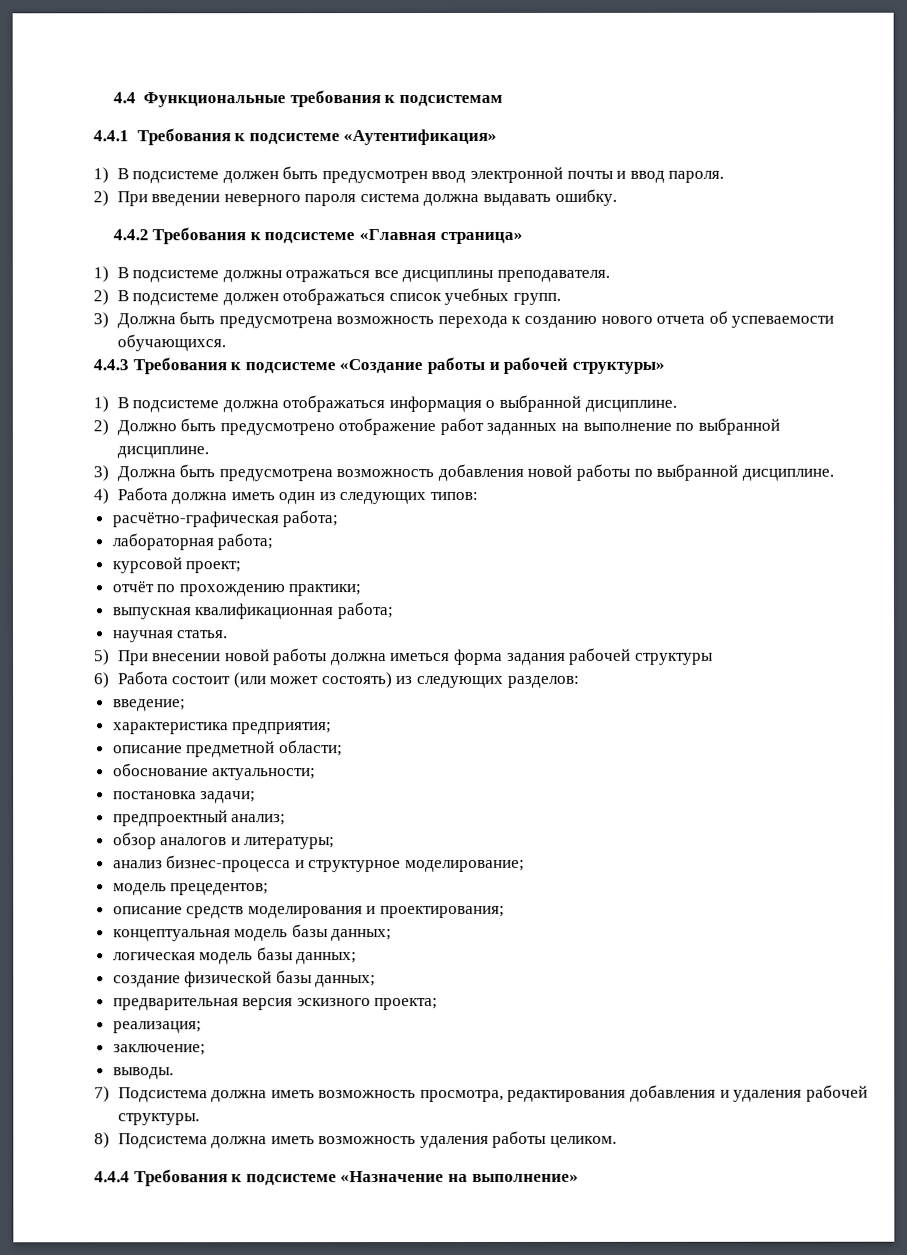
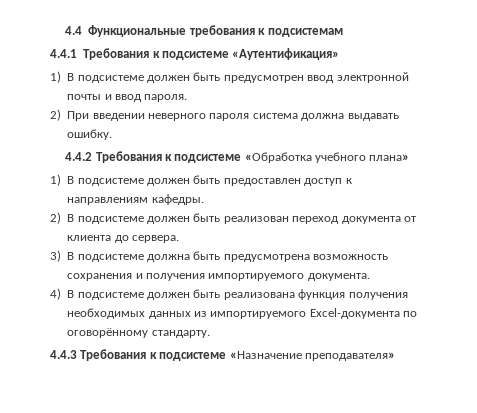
[358,229,523,245] [93,266,611,283] [93,287,562,306] [93,310,835,329] [116,334,226,352] [93,356,665,375] [93,394,677,413] [93,417,780,436] [116,446,209,459] [93,463,834,482] [93,487,479,505] [111,510,339,528] [111,533,274,551] [111,557,242,574] [111,581,362,597] [111,602,393,620] [112,630,229,643] [94,647,714,666] [94,671,580,689] [112,699,186,712] [112,722,333,735] [112,740,343,758] [112,763,317,781] [112,791,257,804] [112,810,287,827] [112,832,336,850] [112,855,526,873] [112,883,270,896] [112,905,506,919] [112,924,393,942] [112,947,358,965] [112,970,377,988] [112,998,439,1011] [112,1021,202,1034] [112,1044,206,1056] [112,1067,174,1080] [94,1084,868,1103] [117,1113,200,1126] [94,1130,618,1149] [94,1169,579,1187] «Главная страница» // 1) В подсистеме должны отражаться все дисциплины преподавателя. // 2) В подсистеме должен отображаться список учебных групп. // 3) Должна быть предусмотрена возможность перехода к созданию нового отчета об успеваемости обучающихся. // 4.4.3 Требования к подсистеме «Создание работы и рабочей структуры» // 1) В подсистеме должна отображаться информация о выбранной дисциплине. // 2) Должно быть предусмотрено отображение работ заданных на выполнение по выбранной дисциплине. // 3) Должна быть предусмотрена возможность добавления новой работы по выбранной дисциплине. // 4) Работа должна иметь один из следующих типов: // расчётно-графическая работа; // лабораторная работа; // курсовой проект; // отчёт по прохождению практики; // выпускная квалификационная работа; // научная статья. // 5) При внесении новой работы должна иметься форма задания рабочей структуры // 6) Работа состоит (или может состоять) из следующих разделов: // введение; // характеристика предприятия; // описание предметной области; // обоснование актуальности; // постановка задачи; // предпроектный анализ; // обзор аналогов и литературы; // анализ бизнес-процесса и структурное моделирование; // модель прецедентов; // описание средств моделирования и проектирования; // концептуальная модель базы данных; // логическая модель базы данных; // создание физической базы данных; // предварительная версия эскизного проекта; // реализация; // заключение; // выводы. // 7) Подсистема должна иметь возможность просмотра, редактирования добавления и удаления рабочей структуры. // 8) Подсистема должна иметь возможность удаления работы целиком. // 4.4.4 Требования к подсистеме «Назначение на выполнение» -> [244,152,410,163] [50,174,352,186] [67,194,204,205] [50,212,416,224] [67,235,179,243] [50,250,389,262] [67,273,370,281] [50,288,408,300] [67,308,418,319] [67,328,210,338] [50,349,395,361] «Обработка учебного плана» // 1) В подсистеме должен быть предоставлен доступ к направлениям кафедры. // 2) В подсистеме должен быть реализован переход документа от клиента до сервера. // 3) В подсистеме должна быть предусмотрена возможность сохранения и получения импортируемого документа. // 4) В подсистеме должен быть реализована функция получения необходимых данных из импортируемого Excel-документа по оговорённому стандарту. // 4.4.3 Требования к подсистеме «Назначение преподавателя»

